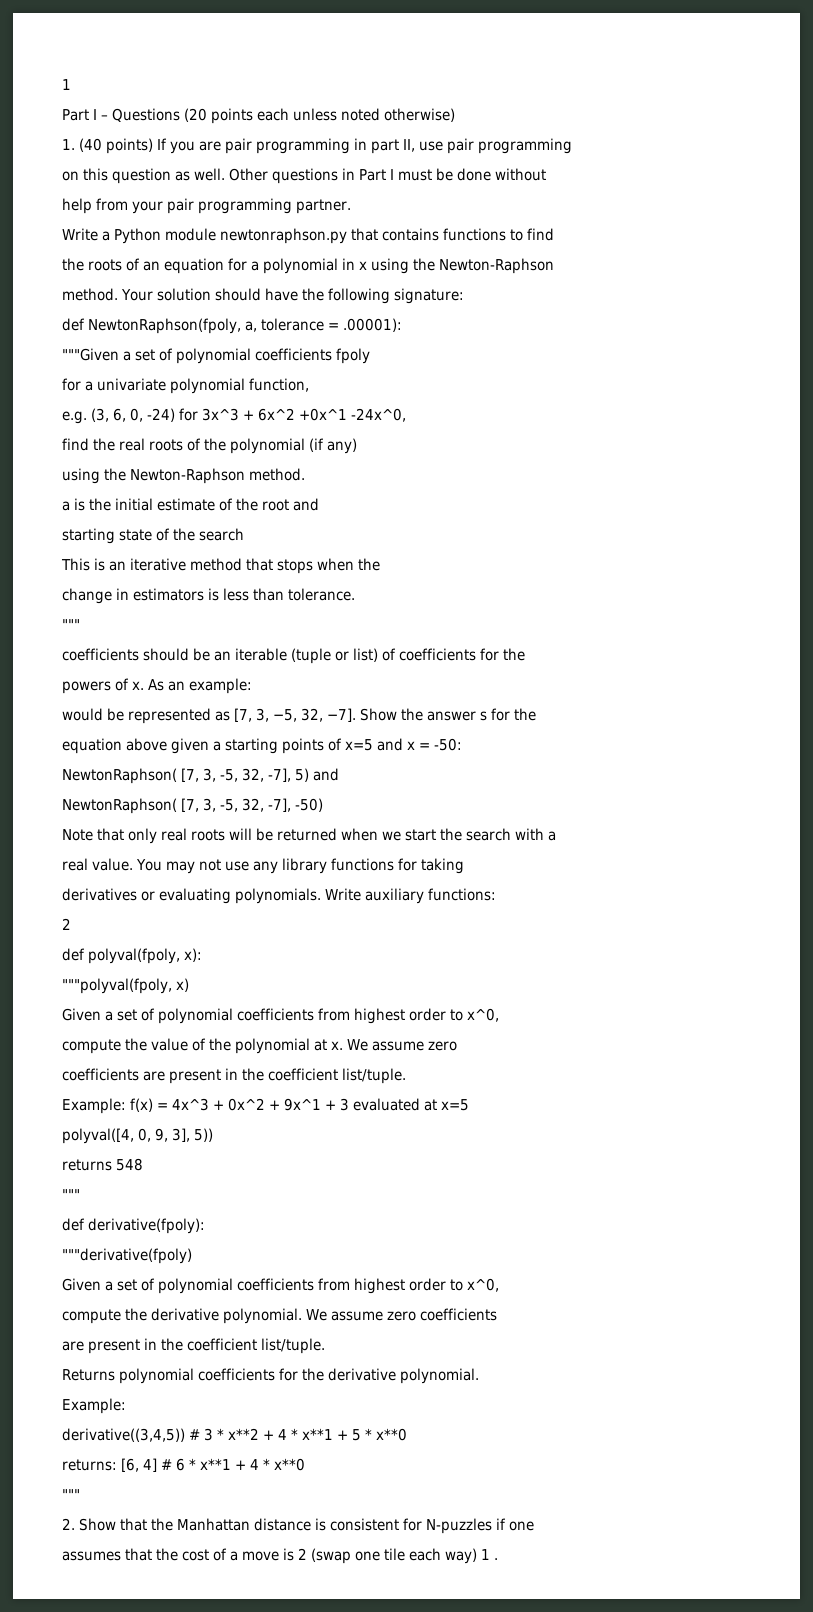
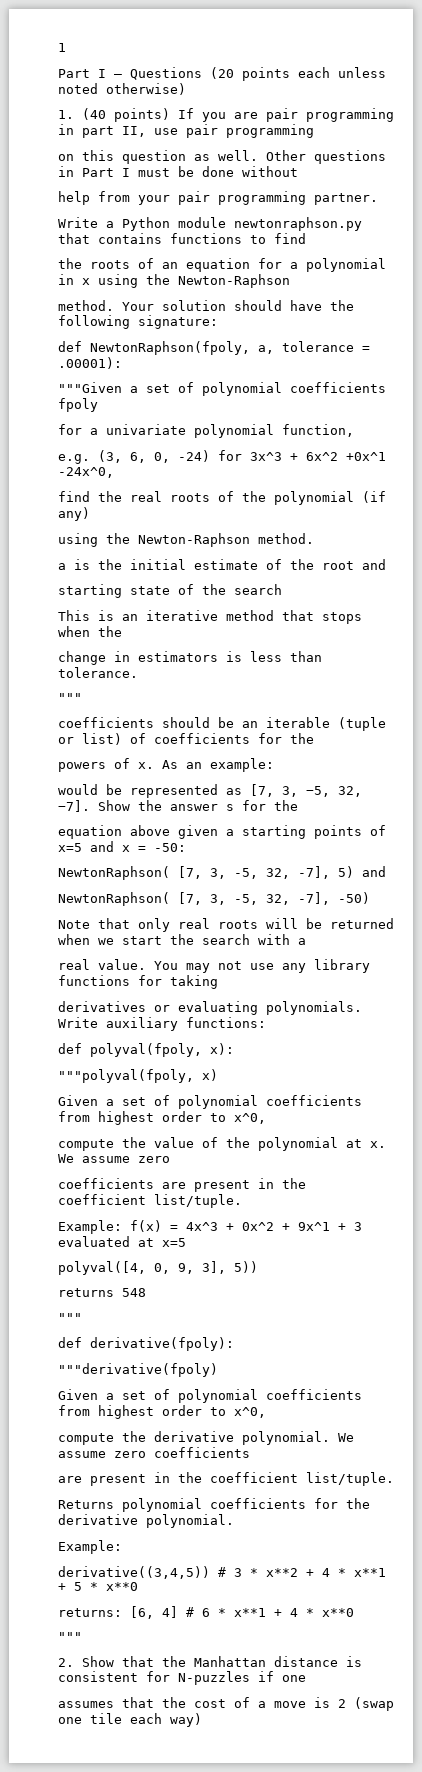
[62,918,71,930] // 2 -> (266, 1022) none
[481,1549,498,1560] 1 . -> (202, 1720) none

